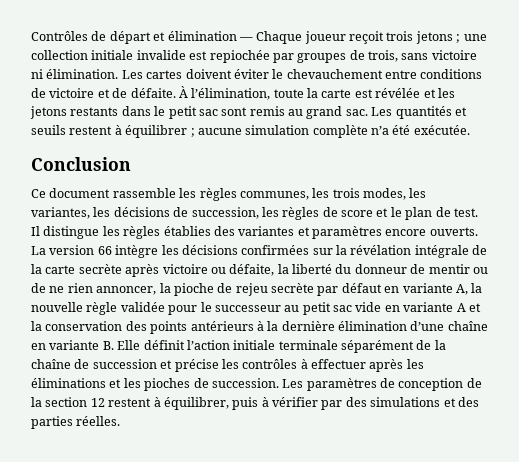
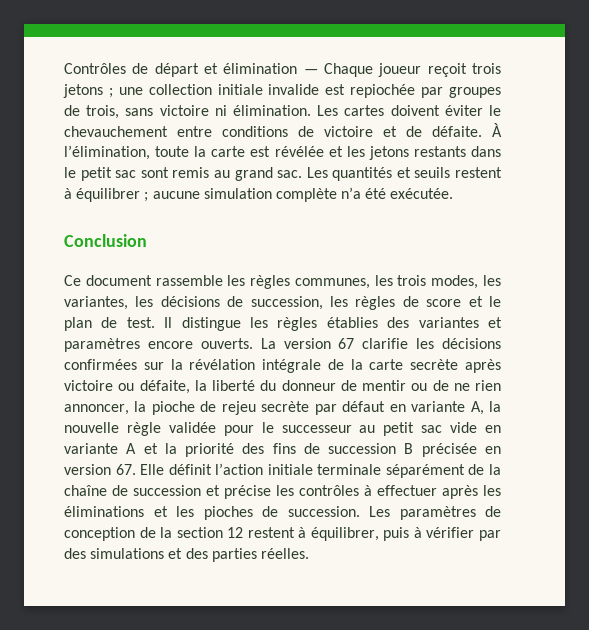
[97,245,159,258] 66 intègre -> [338,338,409,349] 67 clarifie
[45,321,488,334] [31,340,114,350] conservation des points antérieurs à la dernière élimination d’une chaîne en variante B. -> [185,443,501,457] [64,464,136,475] priorité des fins de succession B précisée en version 67.

